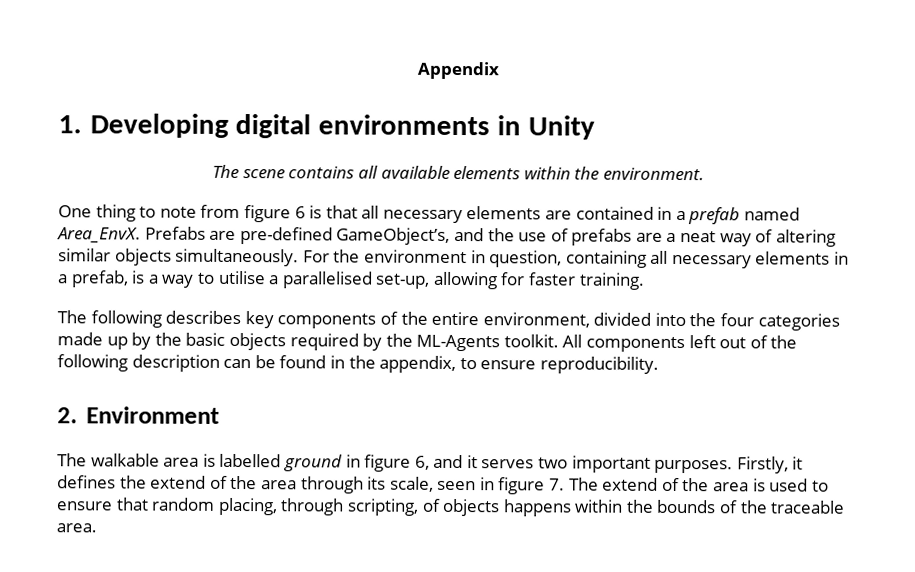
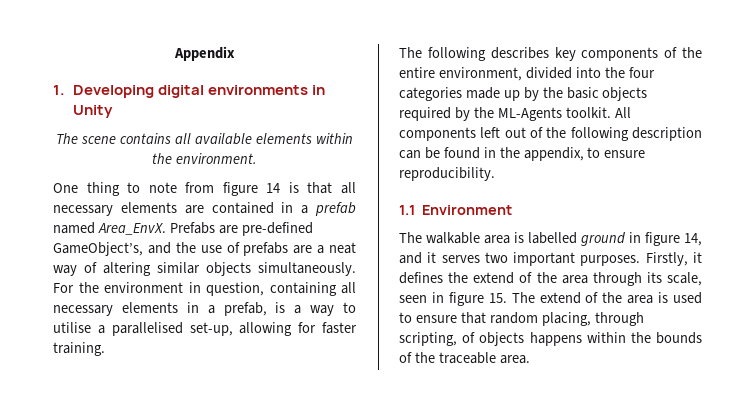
[294,206,306,219] 6 -> [266,183,281,193] 14
[57,407,78,424] 2. -> [399,205,415,215] 1.1
[414,455,430,470] 6, -> [684,233,702,246] 14,
[549,478,566,491] 7. -> [488,293,507,303] 15.

